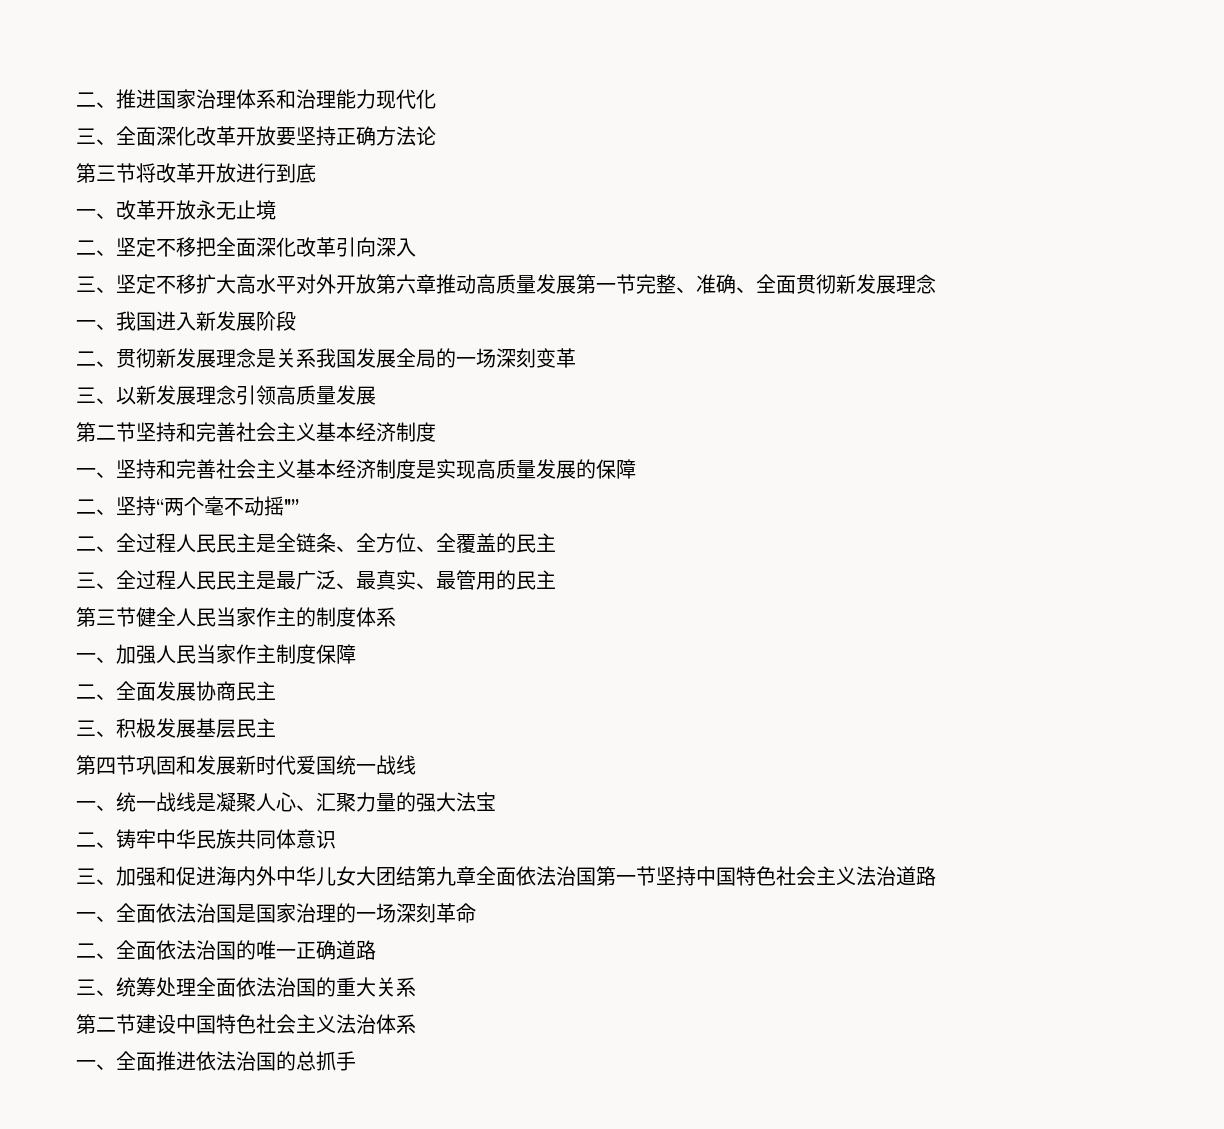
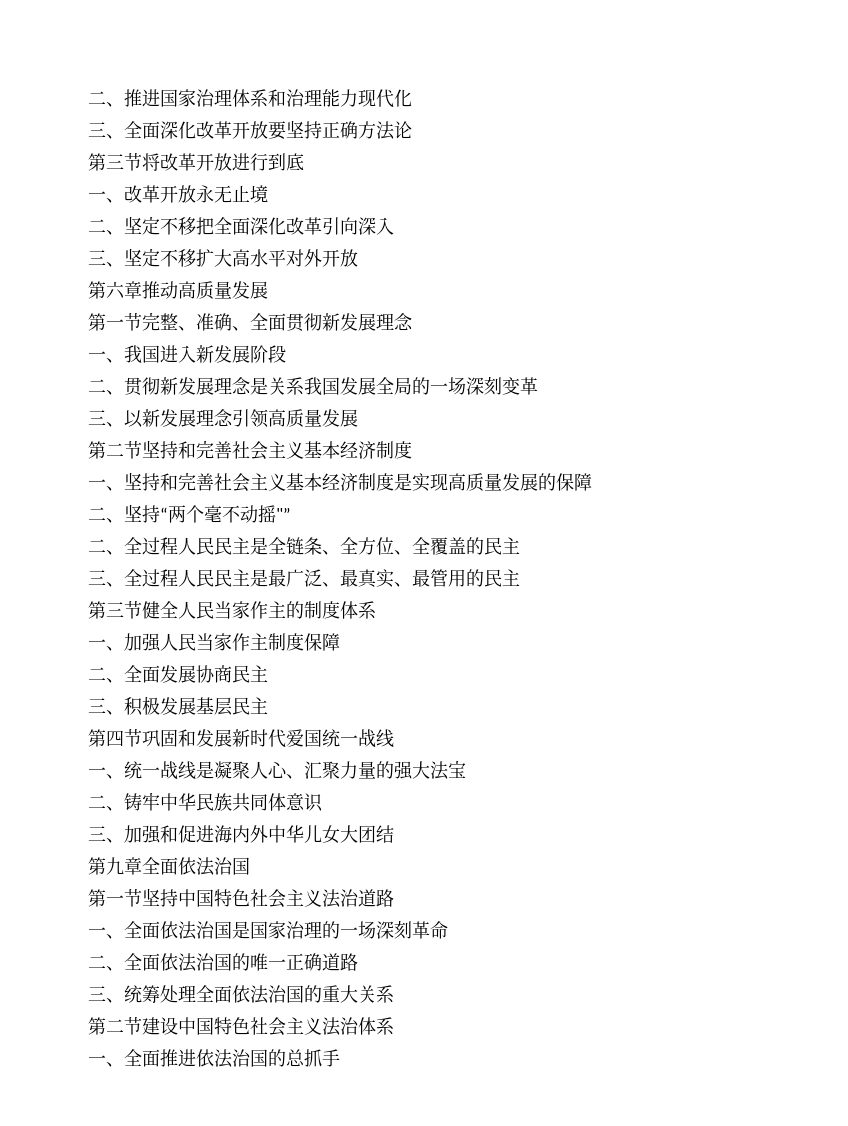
(376, 284) none -> (358, 258) //
(576, 284) none -> (268, 290) //
(416, 876) none -> (394, 834) //
(596, 876) none -> (250, 866) //

